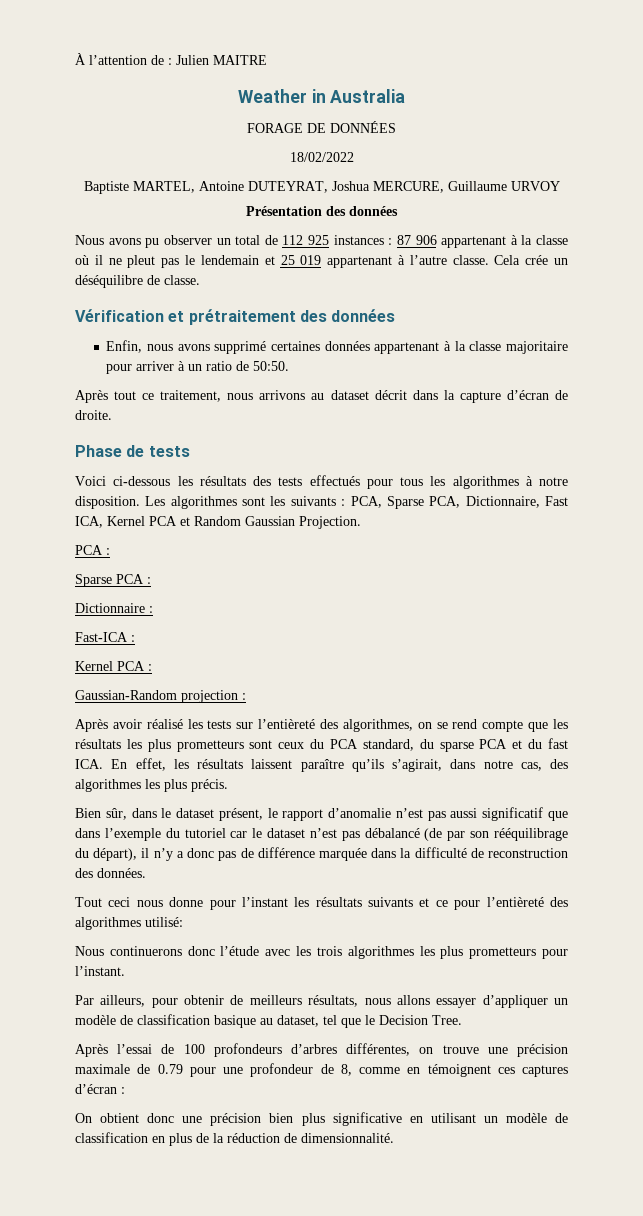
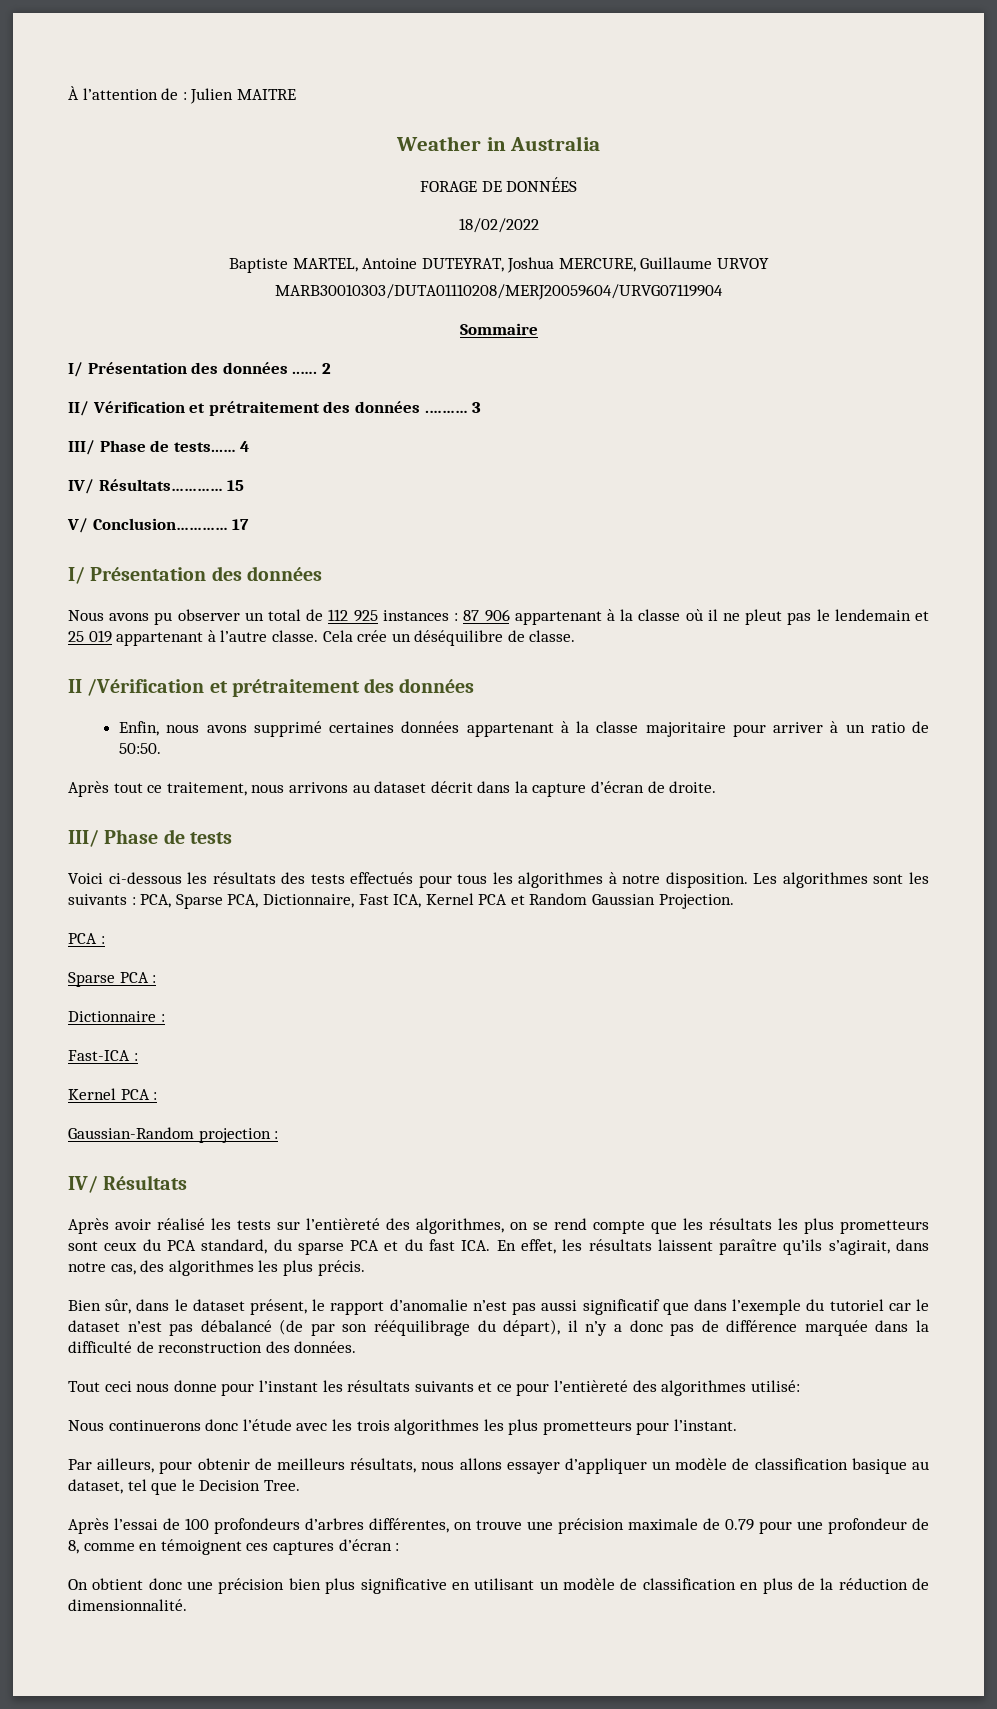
(560, 186) none -> [275,284,723,300] [459,323,538,335] [68,362,331,377] [68,401,482,416] [68,440,250,455] [68,479,245,494] [67,518,250,533] [68,567,85,584] MARB30010303/DUTA01110208/MERJ20059604/URVG07119904 // Sommaire // I/ Présentation des données ..…. 2 // II/ Vérification et prétraitement des données .……… 3 // III/ Phase de tests...… 4 // IV/ Résultats………… 15 // V/ Conclusion………… 17 // I/
[75,309,164,322] Vérification -> [68,679,205,696] II /Vérification
(112, 415) none -> [68,830,99,847] III/
(246, 696) none -> [68,1175,188,1193] // IV/ Résultats

